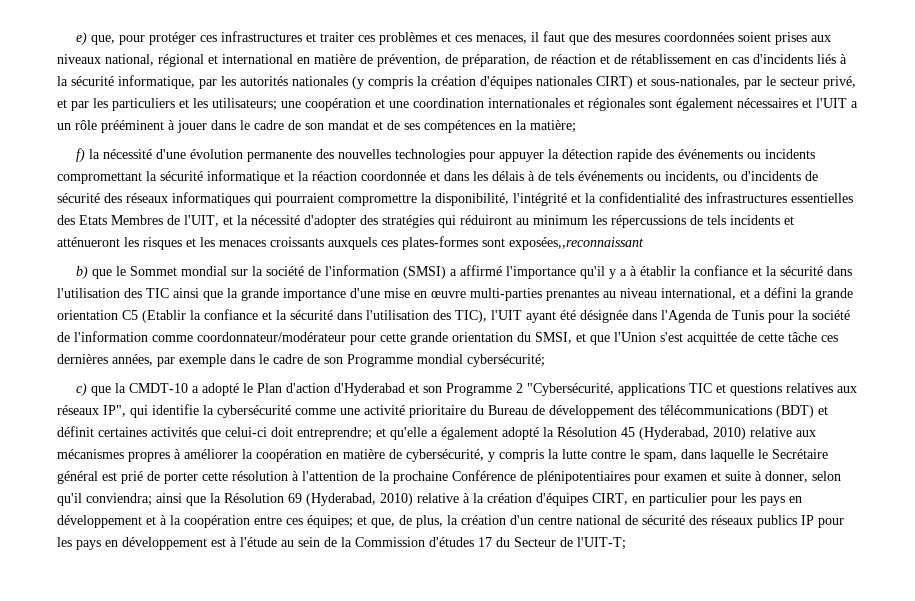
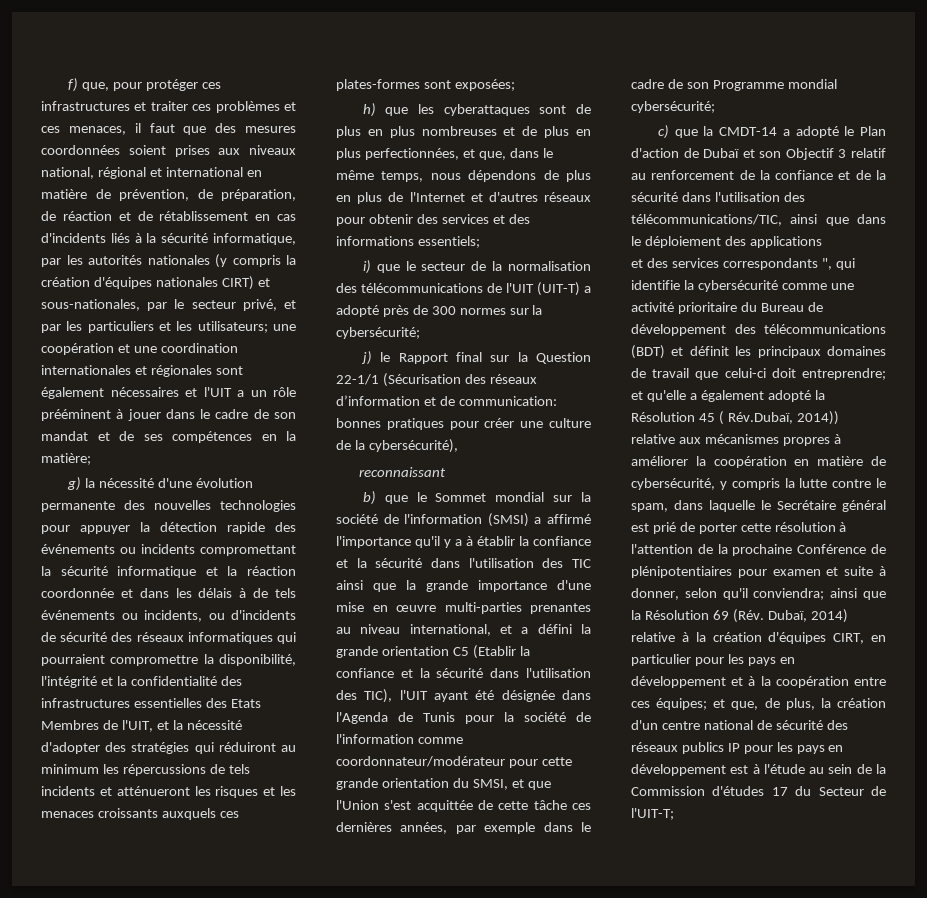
[76,32,88,45] e) -> [67,78,78,92] f)
[76,148,86,162] f) -> [66,477,81,491] g)
[509,237,644,250] exposées,,reconnaissant -> [454,79,515,91] [362,103,591,117] [336,126,591,138] [336,148,553,160] [336,170,591,182] [336,192,591,204] [336,214,530,226] [336,236,480,248] [362,260,591,274] [336,282,591,296] [336,305,543,317] [336,327,420,339] [360,351,591,365] [336,373,537,387] [336,395,557,406] [336,418,591,430] [336,439,458,453] [358,467,446,477] exposées; // h) que les cyberattaques sont de plus en plus nombreuses et de plus en plus perfectionnées, et que, dans le même temps, nous dépendons de plus en plus de l'Internet et d'autres réseaux pour obtenir des services et des informations essentiels; // i) que le secteur de la normalisation des télécommunications de l'UIT (UIT-T) a adopté près de 300 normes sur la cybersécurité; // j) le Rapport final sur la Question 22-1/1 (Sécurisation des réseaux d’information et de communication: bonnes pratiques pour créer une culture de la cybersécurité), // reconnaissant
[129,383,189,393] CMDT-10 -> [719,127,778,136] CMDT-14
[334,383,858,396] [57,405,126,417] d'Hyderabad et son Programme 2 "Cybersécurité, applications TIC et questions relatives aux réseaux IP", -> [683,148,886,160] [631,170,886,180] [631,192,805,202] [631,214,886,226] [631,236,822,248] [631,258,832,270] de Dubaï et son Objectif 3 relatif au renforcement de la confiance et de la sécurité dans l'utilisation des télécommunications/TIC, ainsi que dans le déploiement des applications // et des services correspondants ",
[98,427,197,437] certaines activités -> [735,346,886,358] [631,368,690,378] les principaux domaines de travail
[639,427,746,440] (Hyderabad, 2010) -> [718,411,839,425] ( Rév.Dubaï, 2014))
[306,493,413,506] (Hyderabad, 2010) -> [732,609,848,623] (Rév. Dubaï, 2014)

